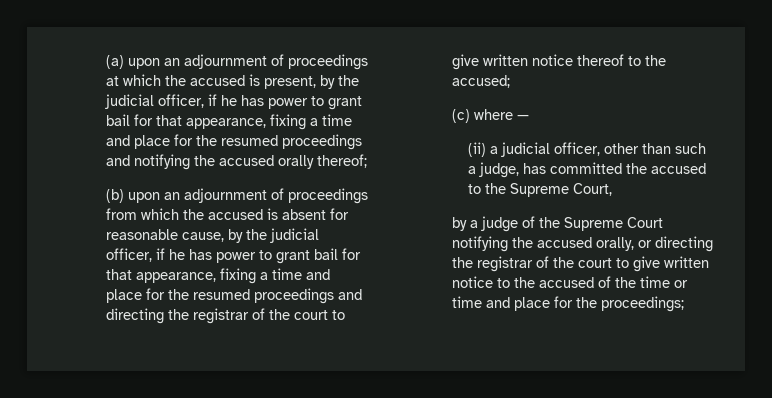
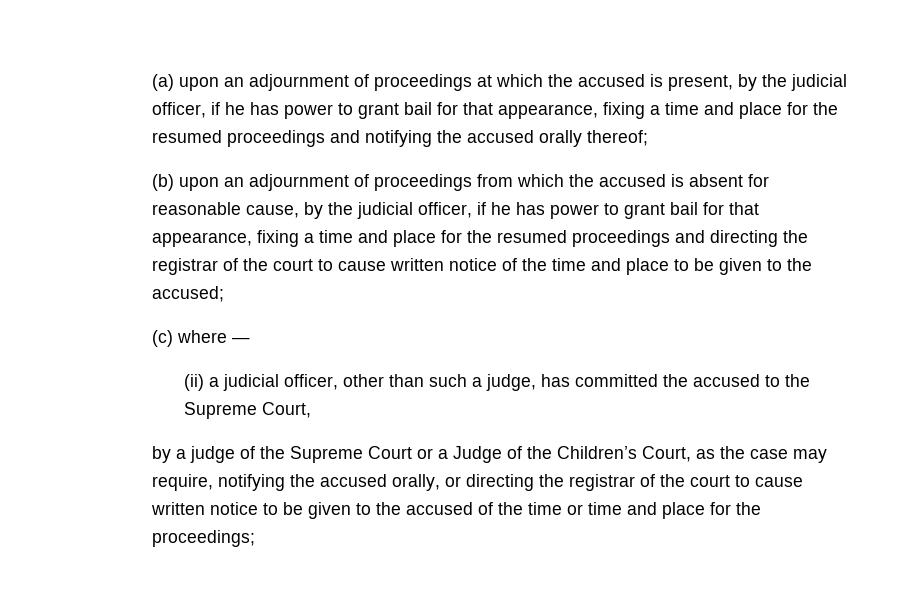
[451,54,624,70] give written notice thereof -> [337,258,762,275] cause written notice of the time and place to be given
(663, 222) none -> [416,446,827,463] [151,474,213,491] or a Judge of the Children’s Court, as the case may require,
[632,256,660,272] give -> [754,477,803,487] cause
(510, 283) none -> [282,502,371,519] be given to

